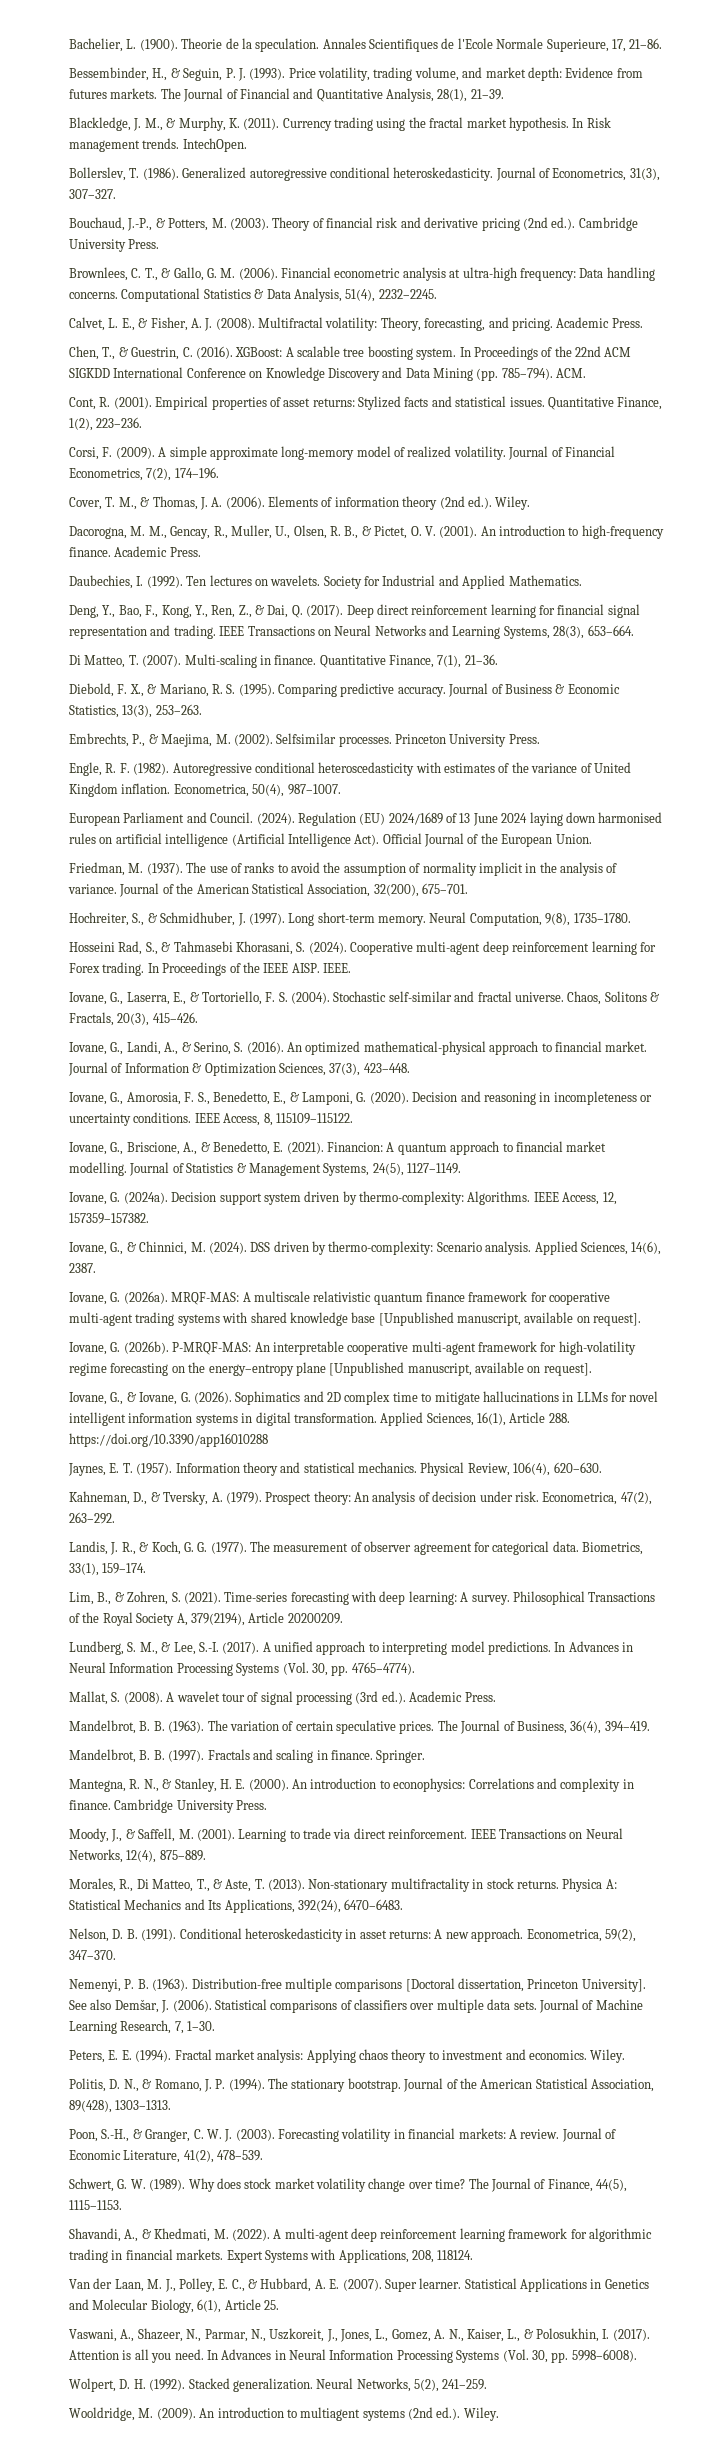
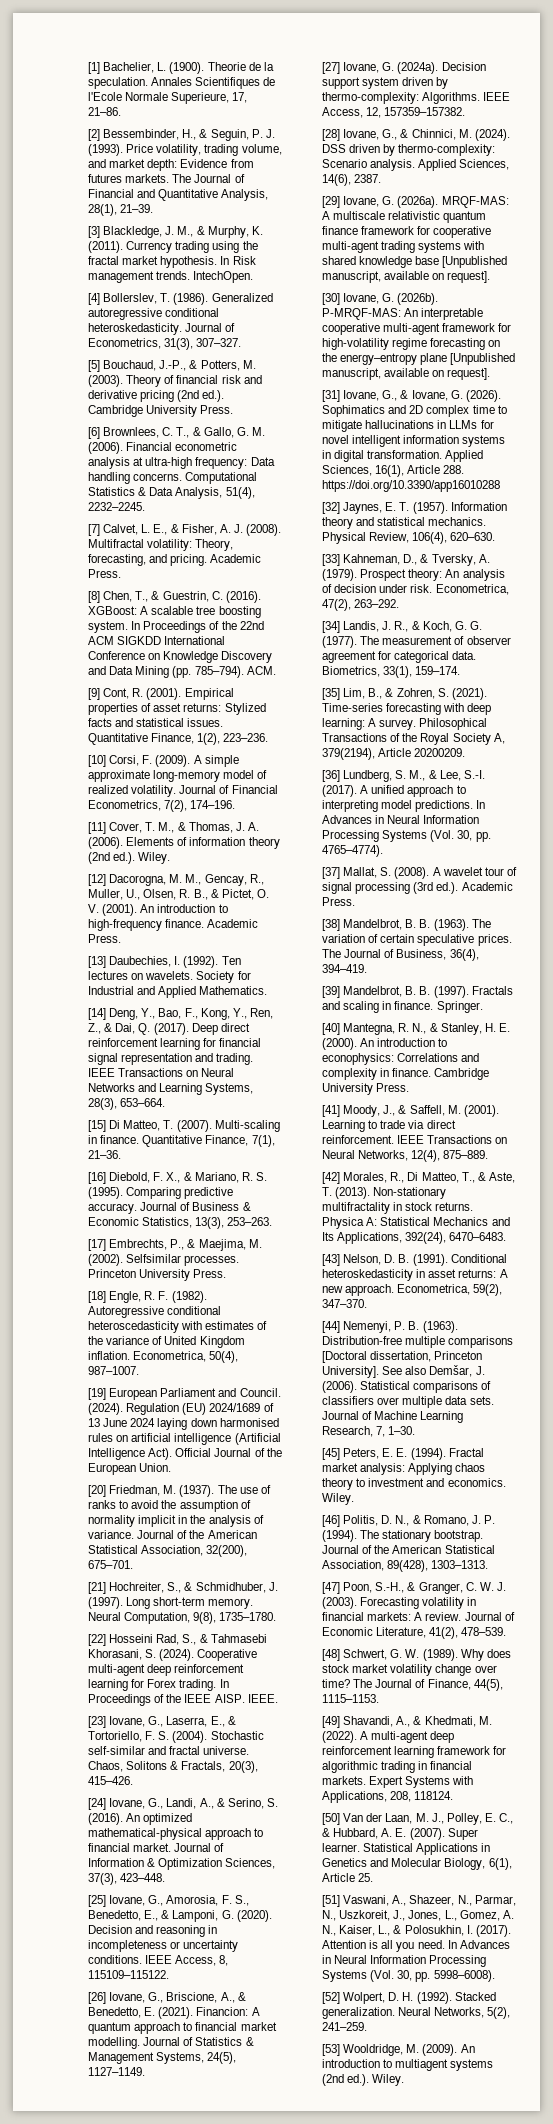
(69, 45) none -> [88,62,101,74] [1]
(663, 43) none -> [88,129,101,141] [2]
(504, 94) none -> [88,226,101,238] [3]
(247, 145) none -> [88,293,101,305] [4]
(117, 194) none -> [88,360,101,372] [5]
(160, 244) none -> [88,427,101,439] [6]
(437, 294) none -> [88,524,101,536] [7]
(643, 323) none -> [88,591,101,603] [8]
(587, 373) none -> [88,688,101,700] [9]
(143, 422) none -> [88,755,107,767] [10]
(219, 473) none -> [88,822,107,834] [11]
(531, 503) none -> [88,874,107,886] [12]
(201, 552) none -> [88,956,107,968] [13]
(582, 580) none -> [88,1008,107,1020] [14]
(634, 630) none -> [88,1120,107,1132] [15]
(498, 659) none -> [88,1172,107,1184] [16]
(202, 709) none -> [88,1239,107,1251] [17]
(540, 739) none -> [88,1291,107,1303] [18]
(341, 789) none -> [88,1388,107,1400] [19]
(592, 839) none -> [88,1485,107,1497] [20]
(469, 888) none -> [88,1582,107,1594] [21]
(631, 918) none -> [88,1634,107,1646] [22]
(352, 968) none -> [88,1716,107,1728] [23]
(198, 1017) none -> [88,1798,107,1810] [24]
(410, 1068) none -> [88,1895,107,1907] [25]
(353, 1118) none -> [88,1992,107,2004] [26]
(462, 1168) none -> [322,62,341,74] [27]
(150, 1218) none -> [322,129,341,141] [28]
(97, 1268) none -> [322,196,341,208] [29]
(642, 1319) none -> [322,293,341,305] [30]
(592, 1369) none -> [322,390,341,402] [31]
(269, 1440) none -> [322,502,341,514] [32]
(602, 1467) none -> [322,554,341,566] [33]
(116, 1518) none -> [322,621,341,633] [34]
(147, 1568) none -> [322,688,341,700] [35]
(343, 1618) none -> [322,770,341,782] [36]
(415, 1668) none -> [322,867,341,879] [37]
(496, 1697) none -> [322,919,341,931] [38]
(650, 1726) none -> [322,986,341,998] [39]
(426, 1756) none -> [322,1023,341,1035] [40]
(268, 1805) none -> [322,1105,341,1117] [41]
(206, 1855) none -> [322,1172,341,1184] [42]
(404, 1904) none -> [322,1254,341,1266] [43]
(117, 1955) none -> [322,1321,341,1333] [44]
(216, 2026) none -> [322,1448,341,1460] [45]
(626, 2056) none -> [322,1515,341,1527] [46]
(172, 2105) none -> [322,1582,341,1594] [47]
(264, 2155) none -> [322,1649,341,1661] [48]
(123, 2205) none -> [322,1716,341,1728] [49]
(474, 2255) none -> [322,1813,341,1825] [50]
(279, 2305) none -> [322,1895,341,1907] [51]
(637, 2355) none -> [322,1992,341,2004] [52]
(488, 2384) none -> [322,2044,341,2056] [53]

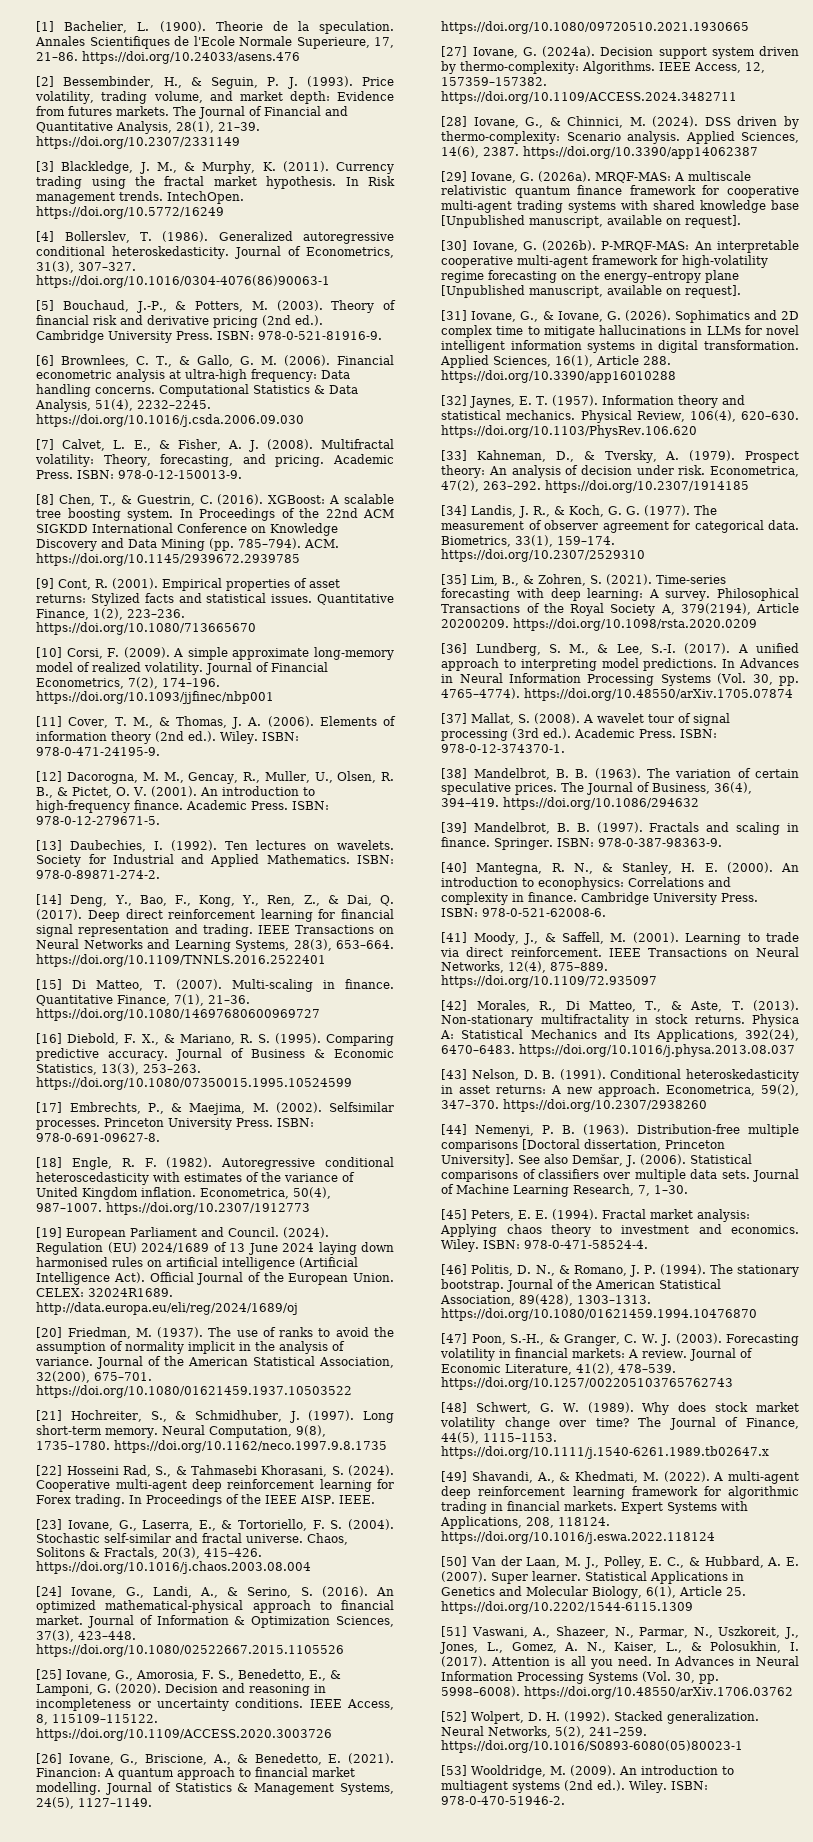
(122, 111) none -> [82,51,301,64] https://doi.org/10.24033/asens.476
(154, 208) none -> [36,136,241,149] https://doi.org/10.2307/2331149
(254, 277) none -> [36,206,225,219] https://doi.org/10.5772/16249
(242, 342) none -> [36,275,331,288] https://doi.org/10.1016/0304-4076(86)90063-1
(234, 409) none -> [217,331,383,340] ISBN: 978-0-521-81916-9.
(146, 506) none -> [36,414,305,427] https://doi.org/10.1016/j.csda.2006.09.030
(122, 573) none -> [77,470,243,479] ISBN: 978-0-12-150013-9.
(276, 670) none -> [36,553,301,566] https://doi.org/10.1145/2939672.2939785
(269, 737) none -> [36,622,257,635] https://doi.org/10.1080/713665670
(236, 804) none -> [36,691,275,704] https://doi.org/10.1093/jjfinec/nbp001
(171, 858) none -> [262,732,300,741] [36,747,161,756] ISBN: 978-0-471-24195-9.
(122, 938) none -> [292,801,330,810] [36,816,161,825] ISBN: 978-0-12-279671-5.
(268, 990) none -> [357,855,394,864] [36,870,161,879] ISBN: 978-0-89871-274-2.
(166, 1102) none -> [36,954,327,967] https://doi.org/10.1109/TNNLS.2016.2522401
(122, 1154) none -> [36,1008,321,1021] https://doi.org/10.1080/14697680600969727
(273, 1221) none -> [36,1077,353,1090] https://doi.org/10.1080/07350015.1995.10524599
(227, 1273) none -> [277,1118,315,1127] [36,1133,161,1142] ISBN: 978-0-691-09627-8.
(140, 1370) none -> [106,1202,311,1215] https://doi.org/10.2307/1912773
(172, 1467) none -> [36,1288,174,1297] [36,1302,299,1315] CELEX: 32024R1689. http://data.europa.eu/eli/reg/2024/1689/oj
(134, 1564) none -> [36,1385,353,1398] https://doi.org/10.1080/01621459.1937.10503522
(277, 1616) none -> [114,1440,388,1453] https://doi.org/10.1162/neco.1997.9.8.1735
(134, 1780) none -> [36,1561,312,1574] https://doi.org/10.1016/j.chaos.2003.08.004
(166, 1877) none -> [36,1644,345,1657] https://doi.org/10.1080/02522667.2015.1105526
(170, 1974) none -> [36,1728,333,1741] https://doi.org/10.1109/ACCESS.2020.3003726
(146, 2071) none -> [441,21,750,34] https://doi.org/10.1080/09720510.2021.1930665
(466, 111) none -> [441,91,738,104] https://doi.org/10.1109/ACCESS.2024.3482711
(382, 178) none -> [523,146,759,159] https://doi.org/10.3390/app14062387
(496, 536) none -> [441,425,698,438] https://doi.org/10.1103/PhysRev.106.620
(400, 603) none -> [545,480,750,493] https://doi.org/10.2307/1914185
(461, 670) none -> [441,549,646,562] https://doi.org/10.2307/2529310
(466, 752) none -> [513,618,758,631] https://doi.org/10.1098/rsta.2020.0209
(384, 851) none -> [524,688,794,701] https://doi.org/10.48550/arXiv.1705.07874
(356, 901) none -> [680,729,718,738] [441,744,566,753] ISBN: 978-0-12-374370-1.
(368, 968) none -> [503,797,700,810] https://doi.org/10.1086/294632
(483, 1007) none -> [557,838,723,847] ISBN: 978-0-387-98363-9.
(410, 1087) none -> [441,908,607,917] ISBN: 978-0-521-62008-6.
(489, 1154) none -> [441,975,658,988] https://doi.org/10.1109/72.935097
(507, 1236) none -> [519,1044,796,1057] https://doi.org/10.1016/j.physa.2013.08.037
(368, 1303) none -> [503,1099,708,1112] https://doi.org/10.2307/2938260
(355, 1499) none -> [483,1240,649,1249] ISBN: 978-0-471-58524-4.
(489, 1564) none -> [441,1308,758,1321] https://doi.org/10.1080/01621459.1994.10476870
(507, 1631) none -> [441,1377,734,1390] https://doi.org/10.1257/002205103765762743
(380, 1698) none -> [441,1446,770,1459] https://doi.org/10.1111/j.1540-6261.1989.tb02647.x
(454, 1795) none -> [441,1531,716,1544] https://doi.org/10.1016/j.eswa.2022.118124
(374, 1877) none -> [441,1601,694,1614] https://doi.org/10.2202/1544-6115.1309
(495, 1976) none -> [524,1686,794,1699] https://doi.org/10.48550/arXiv.1706.03762
(368, 2026) none -> [441,1740,744,1753] https://doi.org/10.1016/S0893-6080(05)80023-1
(405, 2080) none -> [671,1781,709,1790] [441,1796,566,1805] ISBN: 978-0-470-51946-2.

